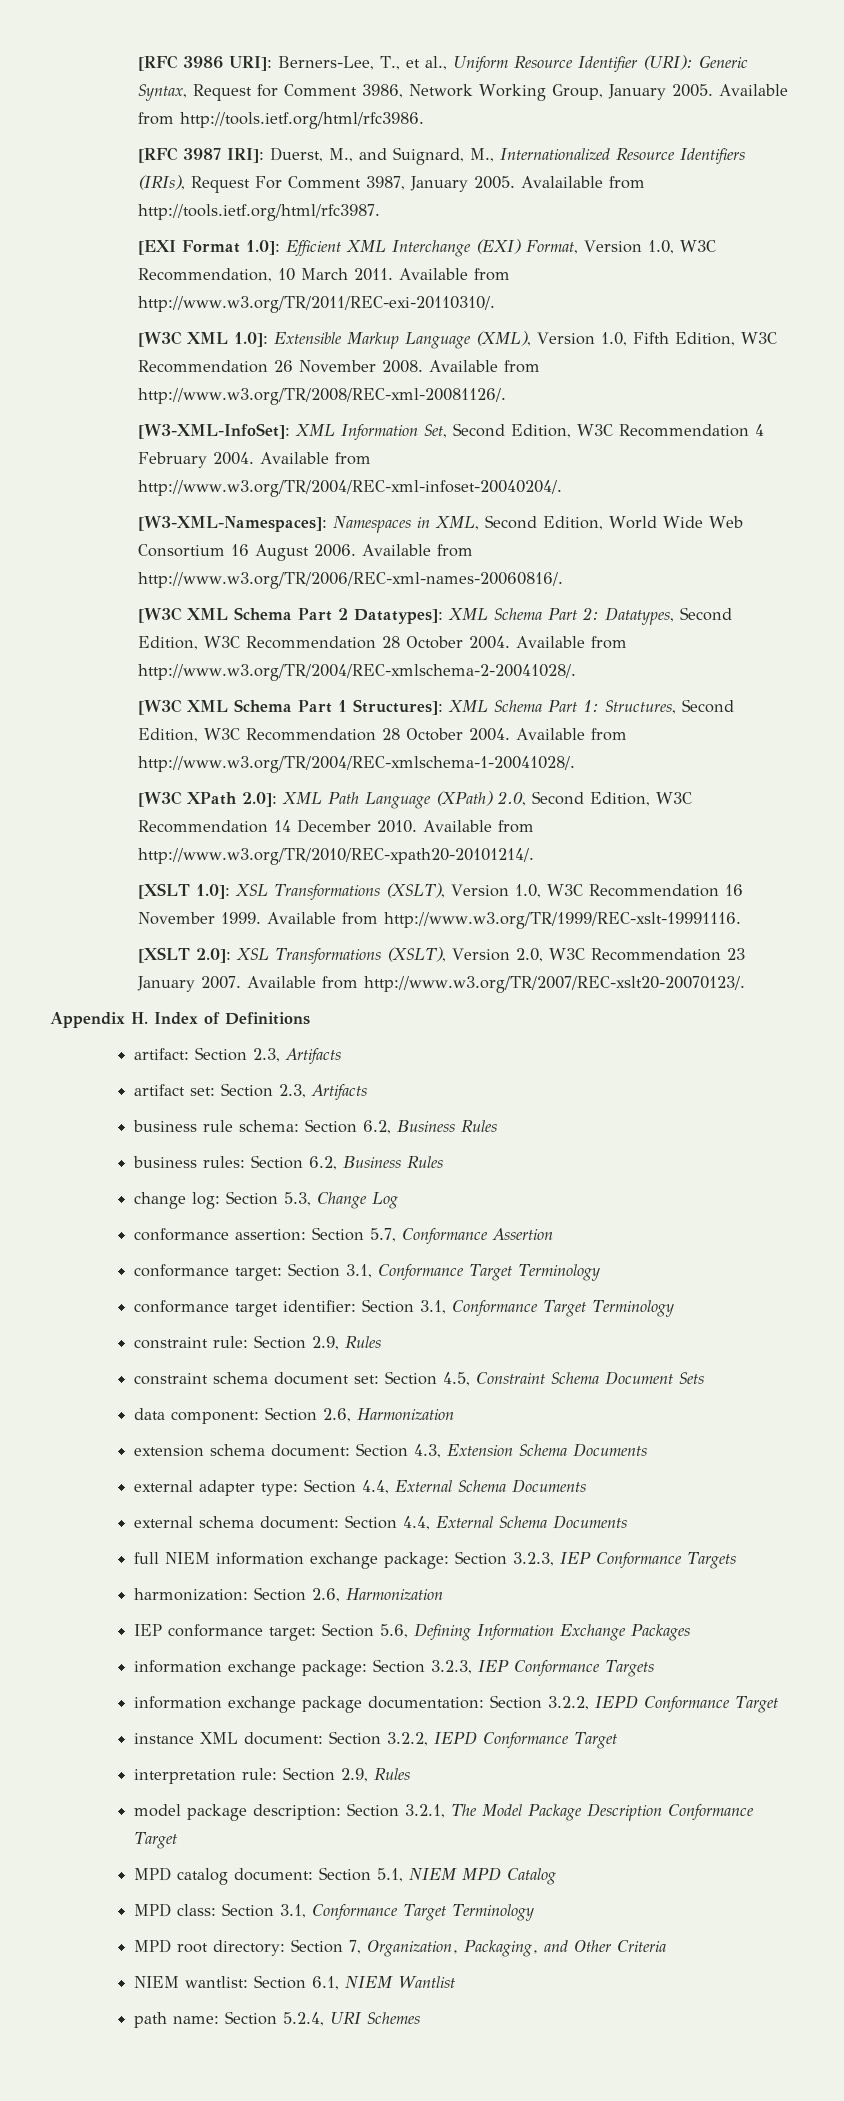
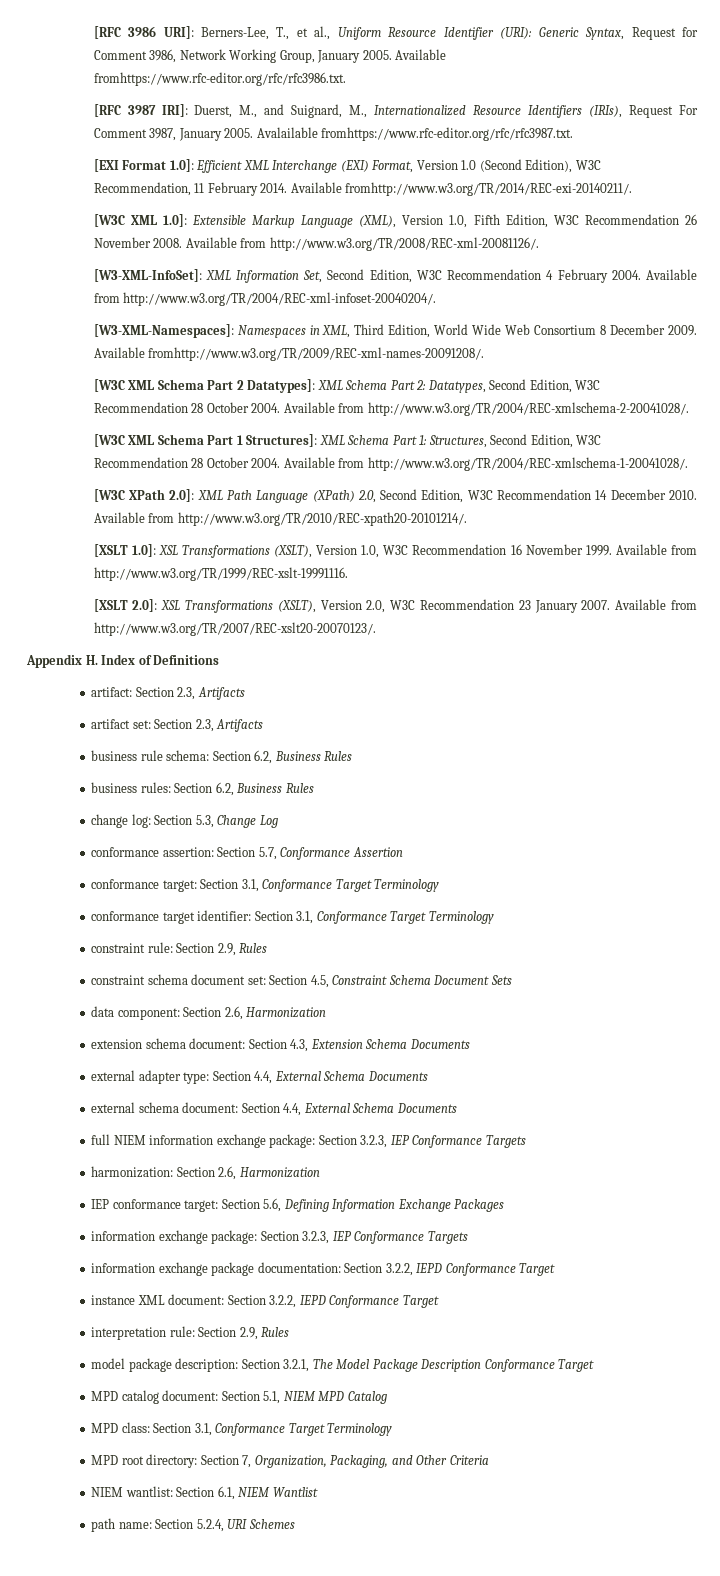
[137,112,424,129] from http://tools.ietf.org/html/rfc3986. -> [93,72,346,86] fromhttps://www.rfc-editor.org/rfc/rfc3986.txt.
[608,176,645,189] [137,204,380,221] from http://tools.ietf.org/html/rfc3987. -> [321,127,574,141] fromhttps://www.rfc-editor.org/rfc/rfc3987.txt.
[647,240,716,254] [137,268,510,282] [137,296,495,313] 1.0, W3C Recommendation, 10 March 2011. Available from http://www.w3.org/TR/2011/REC-exi-20110310/. -> [461,159,601,173] [93,182,633,196] 1.0 (Second Edition), W3C Recommendation, 11 February 2014. Available fromhttp://www.w3.org/TR/2014/REC-exi-20140211/.
[484,515,537,529] Second -> [354,324,385,335] Third
[230,544,473,561] [137,572,563,589] 16 August 2006. Available from http://www.w3.org/TR/2006/REC-xml-names-20060816/. -> [600,324,698,336] [93,347,485,361] 8 December 2009. Available fromhttp://www.w3.org/TR/2009/REC-xml-names-20091208/.

